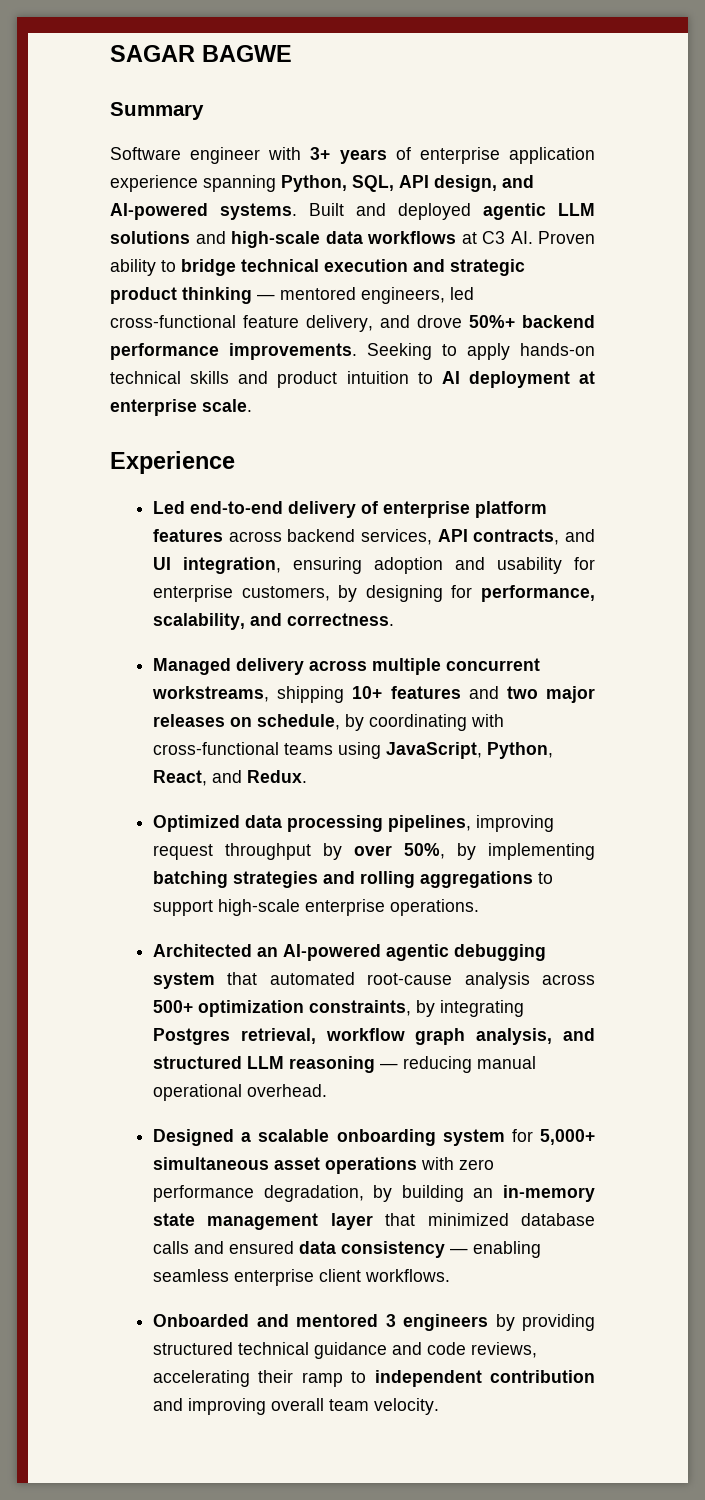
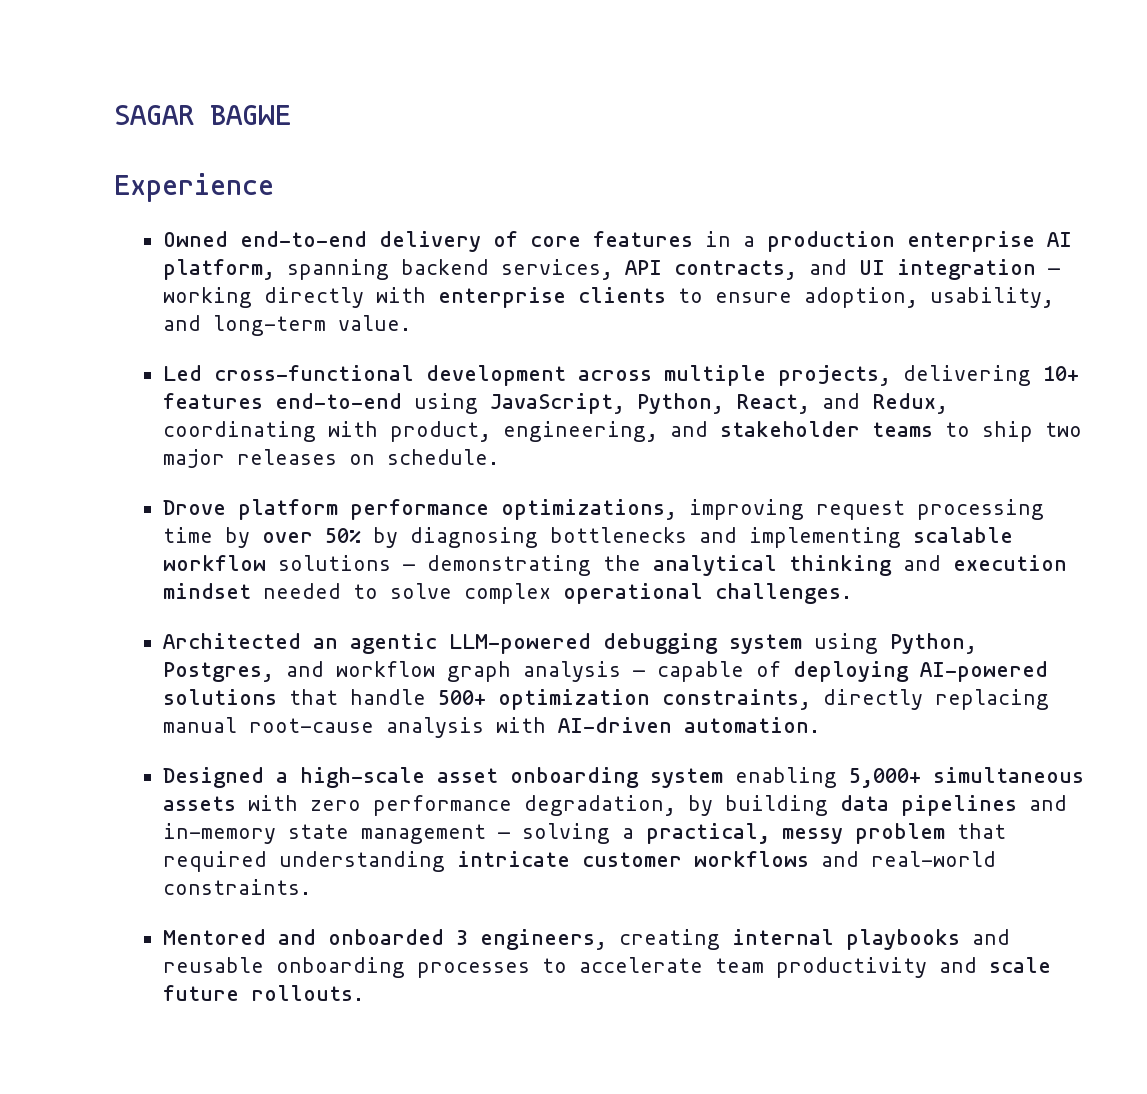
[110,102,204,120] [110,147,595,164] [110,175,534,192] [110,203,595,220] [110,231,595,248] [110,259,525,276] [110,287,474,304] [110,315,595,332] [110,343,595,360] [110,371,595,388] [110,399,252,416] // Summary // Software engineer with 3+ years of enterprise application experience spanning Python, SQL, API design, and AI-powered systems. Built and deployed agentic LLM solutions and high-scale data workflows at C3 AI. Proven ability to bridge technical execution and strategic product thinking — mentored engineers, led cross-functional feature delivery, and drove 50%+ backend performance improvements. Seeking to apply hands-on technical skills and product intuition to AI deployment at enterprise scale. -> (291, 115) none
[153,501,186,514] Led -> [163,231,229,247] Owned
[383,501,548,518] [153,529,282,542] enterprise platform features across -> [530,231,1073,252] [163,259,390,280] core features in a production enterprise AI platform, spanning
[183,557,595,574] [153,585,595,602] [153,613,395,630] [153,658,541,675] [152,686,595,703] [153,714,505,731] [153,742,334,755] integration, ensuring adoption and usability for enterprise customers, by designing for performance, scalability, and correctness. // Managed delivery across multiple concurrent workstreams, shipping 10+ features and two major releases on schedule, by coordinating with cross-functional teams -> [897,259,1061,280] [163,287,1055,308] [163,315,412,336] [163,365,1080,386] [163,393,403,409] integration — working directly with enterprise clients to ensure adoption, usability, and long-term value. // Led cross-functional development across multiple projects, delivering 10+ features end-to-end
[247,770,308,783] [153,815,555,832] [153,843,595,860] [153,871,554,888] [153,899,480,916] [153,944,547,961] [153,972,595,989] [153,1000,525,1017] [153,1028,595,1045] [153,1056,537,1073] [153,1084,328,1101] Redux. // Optimized data processing pipelines, improving request throughput by over 50%, by implementing batching strategies and rolling aggregations to support high-scale enterprise operations. // Architected an AI-powered agentic debugging system that automated root-cause analysis across 500+ optimization constraints, by integrating Postgres retrieval, workflow graph analysis, and structured LLM reasoning — reducing manual operational overhead. -> [872,393,949,414] [163,421,1083,442] [163,449,500,468] [163,499,1045,520] [163,527,1014,548] [163,555,1068,576] [163,583,853,604] [163,633,978,654] [163,661,1049,682] [163,689,1050,710] [163,717,821,738] Redux, coordinating with product, engineering, and stakeholder teams to ship two major releases on schedule. // Drove platform performance optimizations, improving request processing time by over 50% by diagnosing bottlenecks and implementing scalable workflow solutions — demonstrating the analytical thinking and execution mindset needed to solve complex operational challenges. // Architected an agentic LLM-powered debugging system using Python, Postgres, and workflow graph analysis — capable of deploying AI-powered solutions that handle 500+ optimization constraints, directly replacing manual root-cause analysis with AI-driven automation.
[258,1129,330,1142] scalable -> [300,767,499,788] high-scale asset
[511,1129,533,1142] for -> [735,767,838,788] enabling
[274,1157,418,1174] asset operations -> [163,796,237,811] assets
[473,1185,595,1202] [153,1213,595,1230] [153,1241,542,1258] [153,1269,451,1286] [153,1314,595,1331] [153,1342,538,1359] [153,1370,595,1387] [153,1398,440,1415] an in-memory state management layer that minimized database calls and ensured data consistency — enabling seamless enterprise client workflows. // Onboarded and mentored 3 engineers by providing structured technical guidance and code reviews, accelerating their ramp to independent contribution and improving overall team velocity. -> [840,795,1068,816] [163,823,1007,844] [163,851,997,872] [163,879,312,895] [163,929,1011,950] [163,957,1052,978] [163,985,365,1001] data pipelines and in-memory state management — solving a practical, messy problem that required understanding intricate customer workflows and real-world constraints. // Mentored and onboarded 3 engineers, creating internal playbooks and reusable onboarding processes to accelerate team productivity and scale future rollouts.

